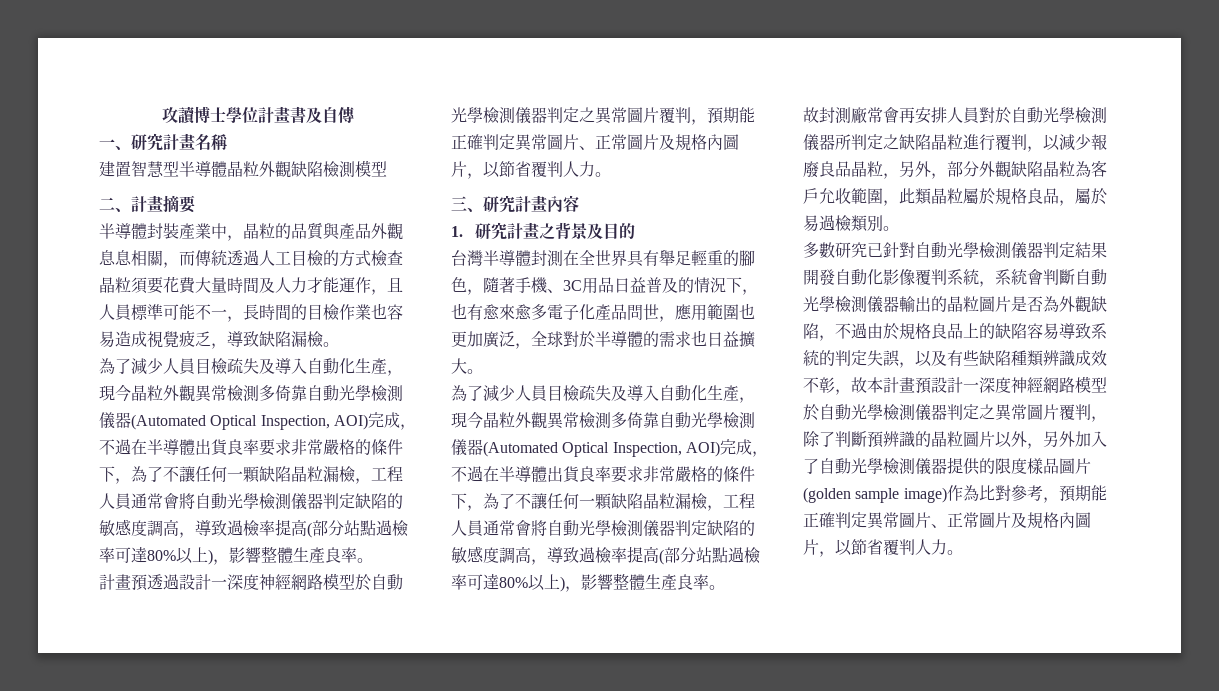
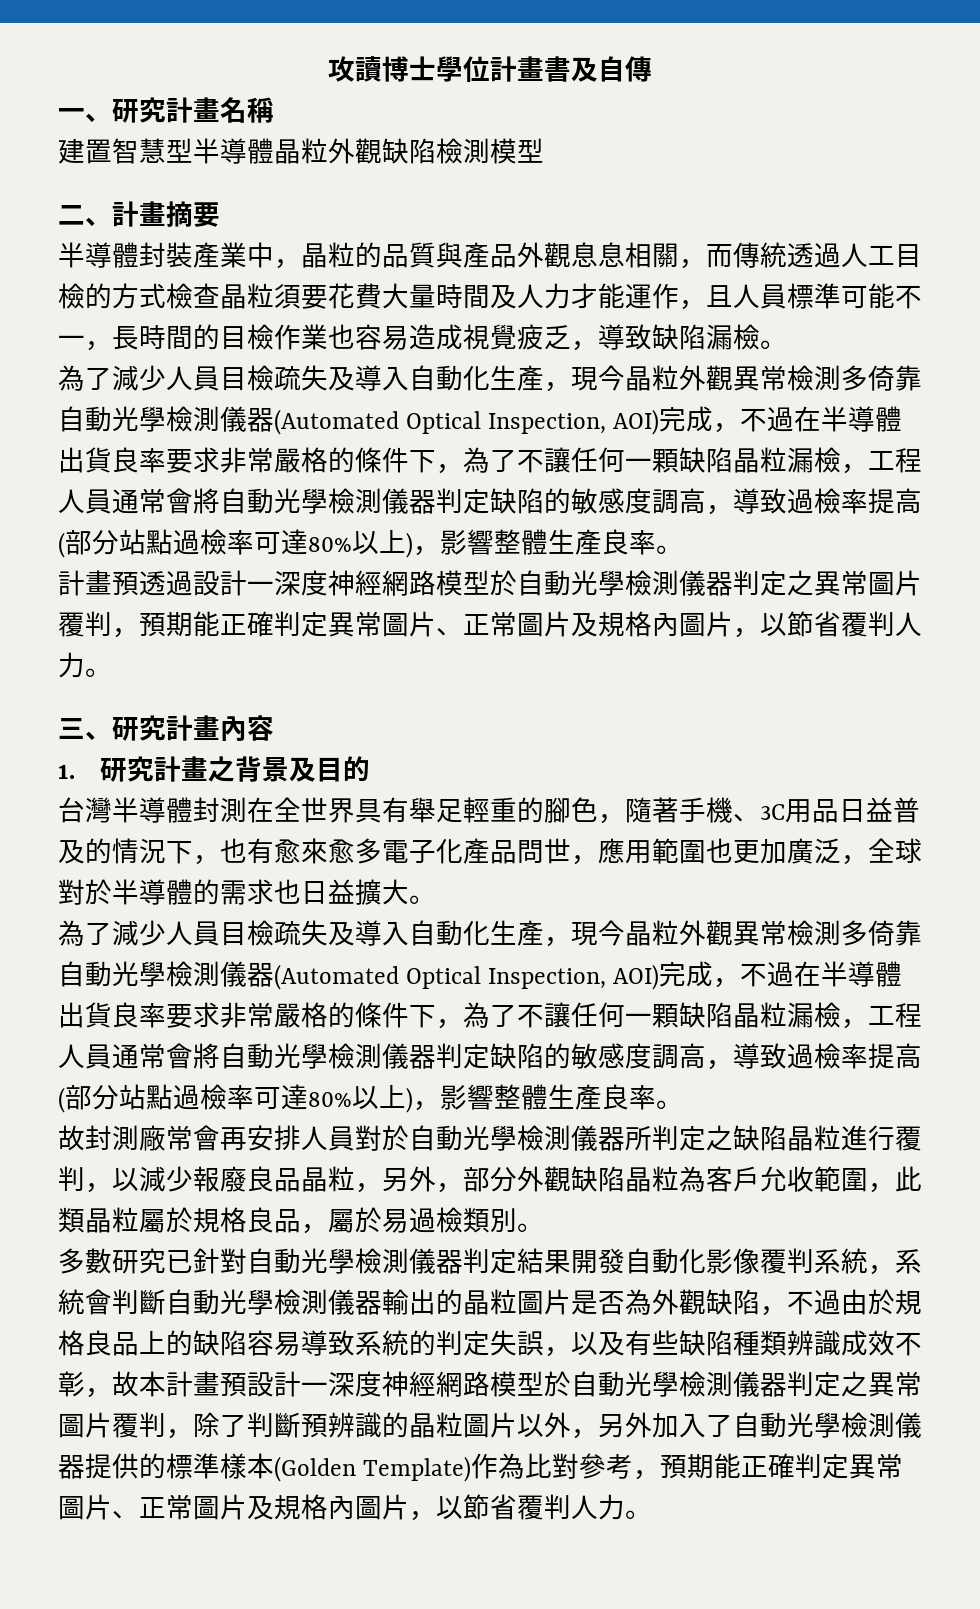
[995,458,1091,474] [803,487,947,503] 限度樣品圖片(golden sample image) -> [166,1453,472,1482] 標準樣本(Golden Template)

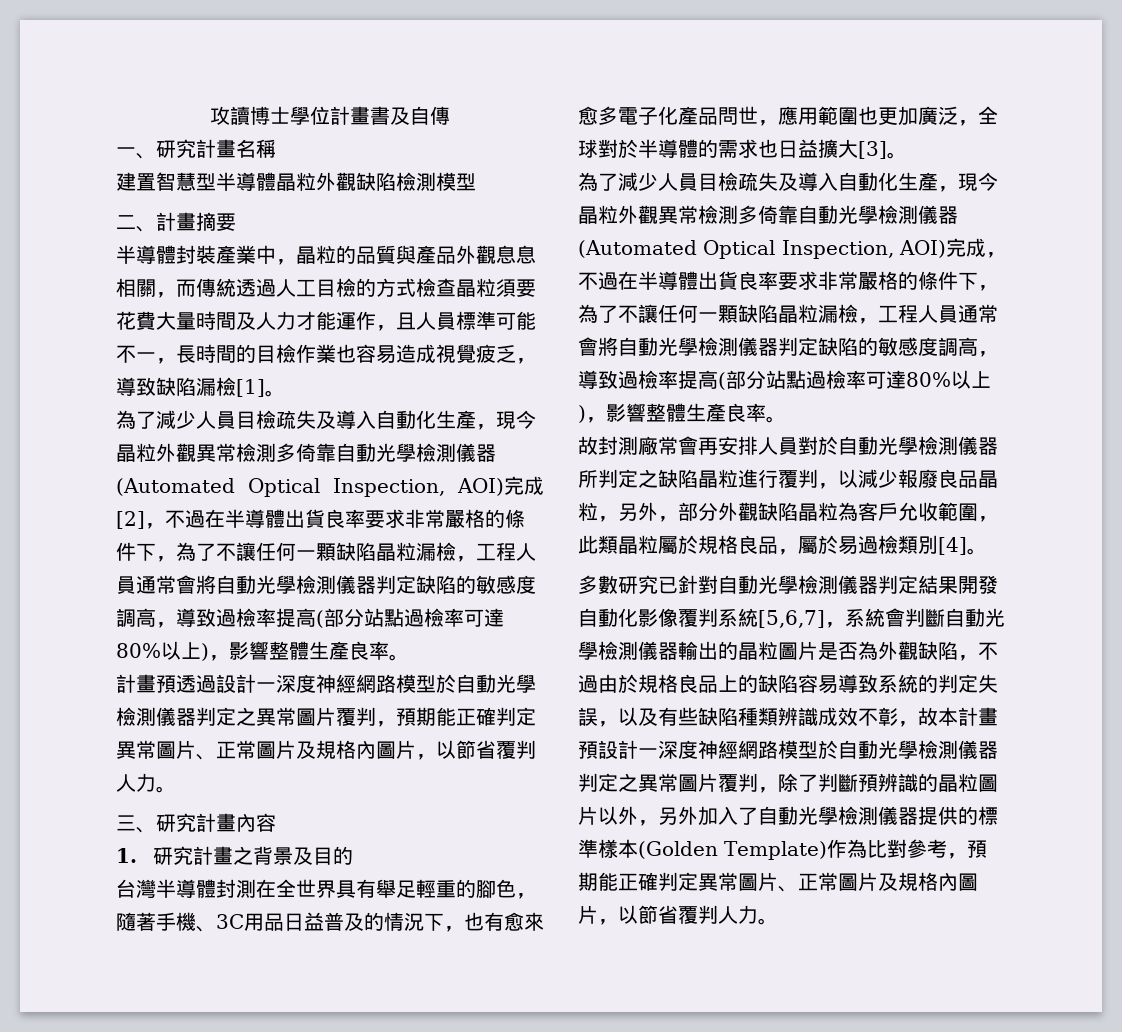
(760, 337) none -> [236,379,265,397] [1]
(714, 419) none -> [116,511,145,529] [2]
(409, 892) none -> [858,141,887,159] [3]
(517, 1220) none -> [938,537,967,555] [4]
(868, 1261) none -> [758,610,825,628] [5,6,7]

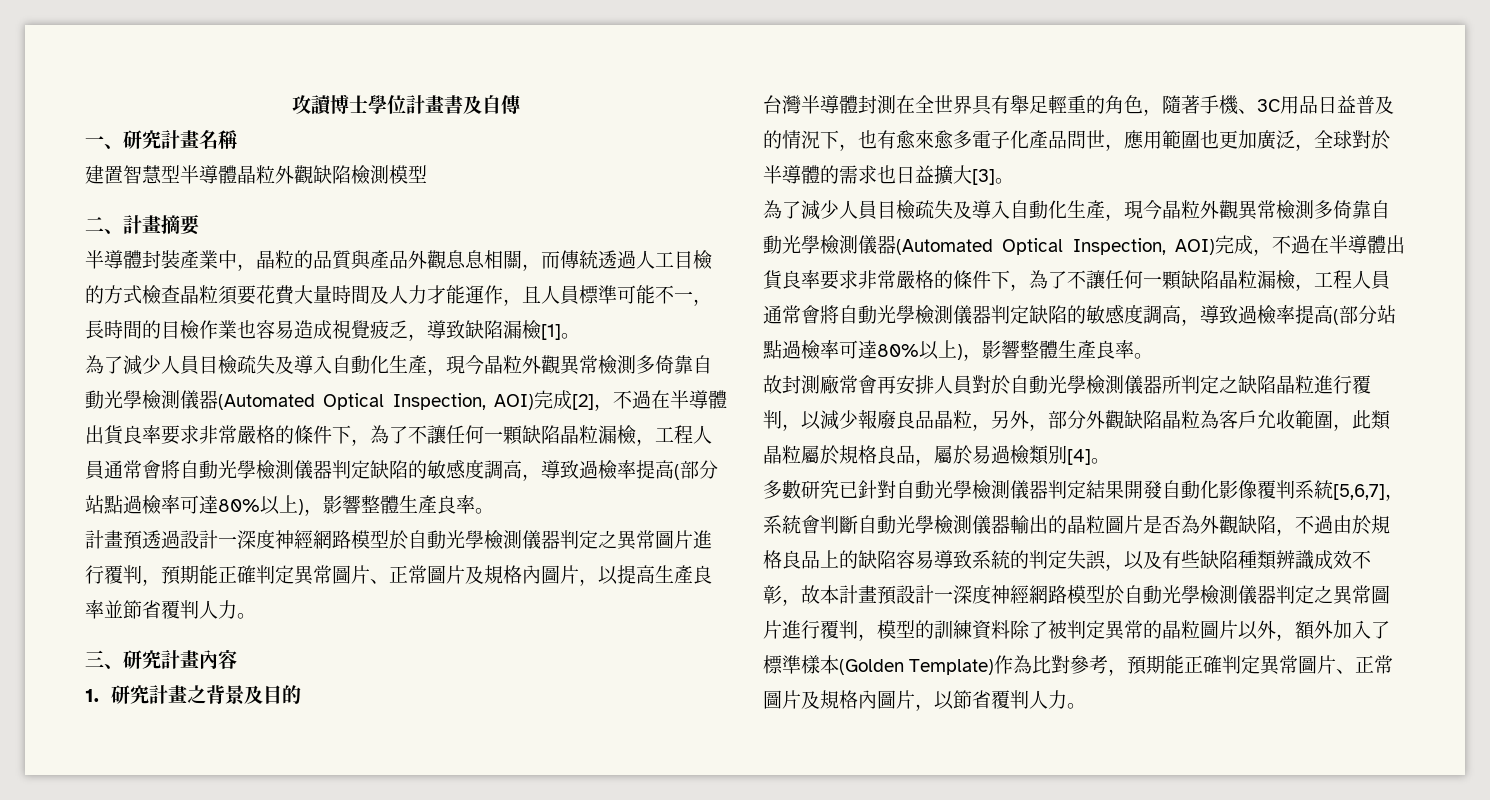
(336, 716) none -> [693,530,712,549] [85,565,104,584] 進行
(456, 749) none -> [617,565,712,584] [85,600,123,619] 提高生產良率並
[476,880,496,898] 腳 -> [1105,95,1124,114] 角
[718,773,918,793] 覆判，除了判斷預辨識 -> [782,620,1143,641] 進行覆判，模型的訓練資料除了被判定異常
[658,807,678,825] 另 -> [1295,620,1315,640] 額
[758,806,978,825] 自動光學檢測儀器提供的 -> (1390, 630) none

